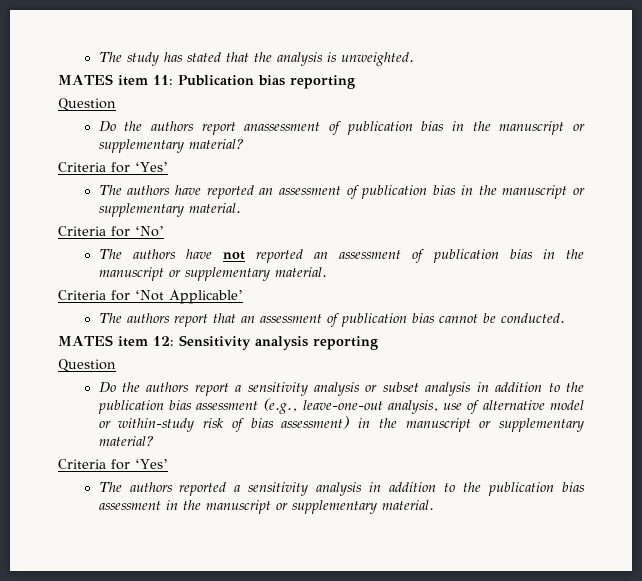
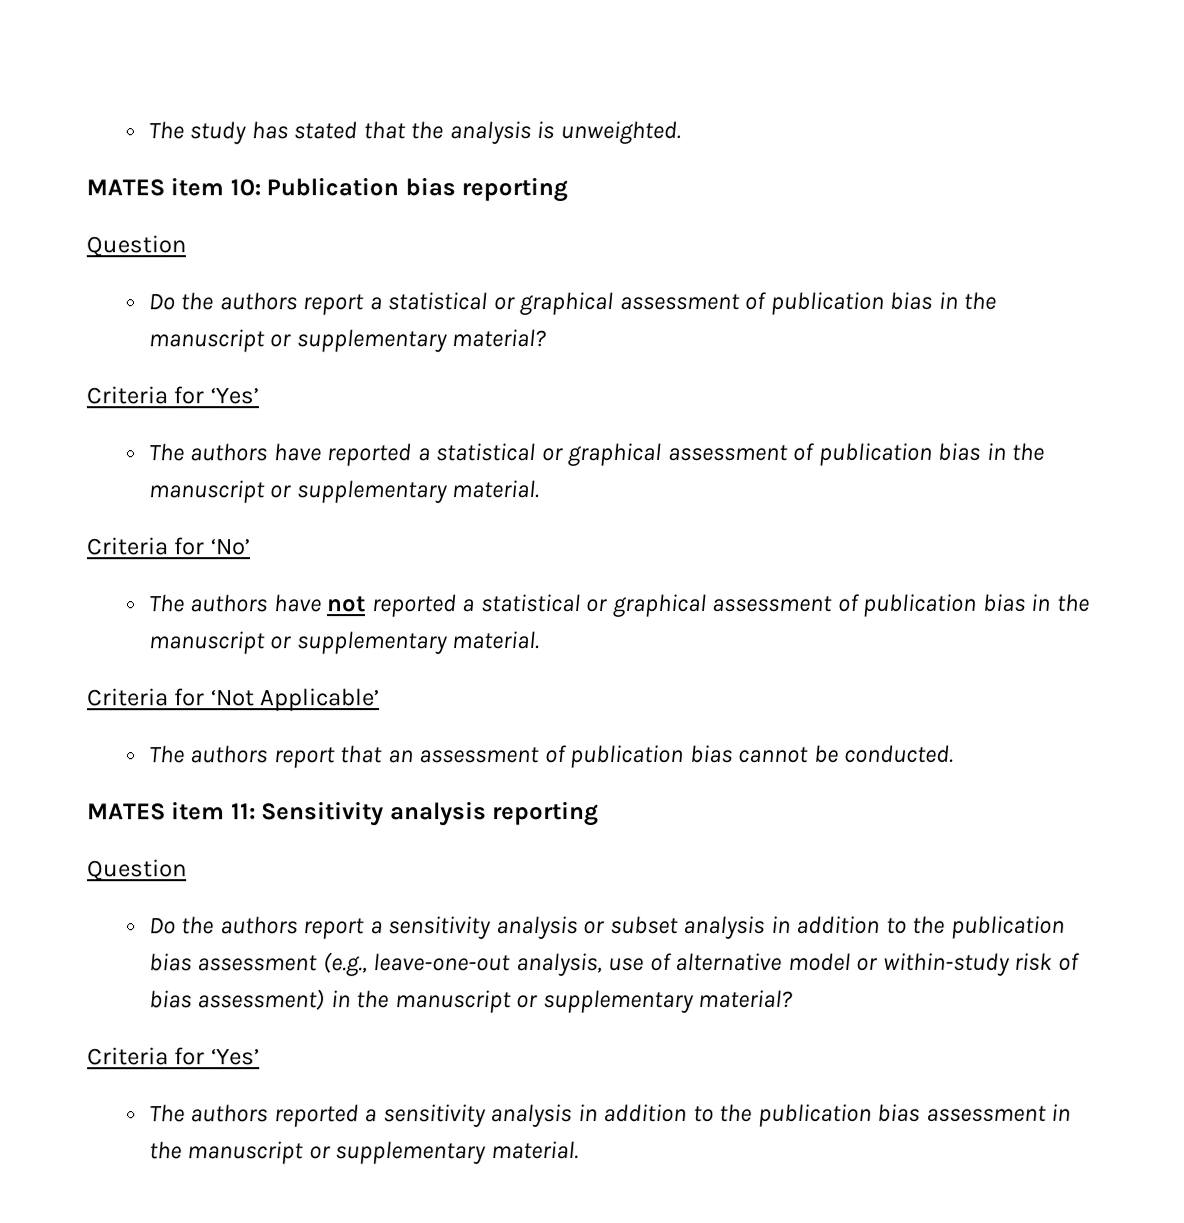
[152,75,173,85] 11: -> [229,179,261,197] 10:
[244,122,321,131] anassessment -> [368,291,740,316] a statistical or graphical assessment
[259,188,274,195] an -> [416,442,662,467] a statistical or graphical
[314,252,329,259] an -> [461,593,707,617] a statistical or graphical
[152,336,174,346] 12: -> [230,803,256,820] 11:

